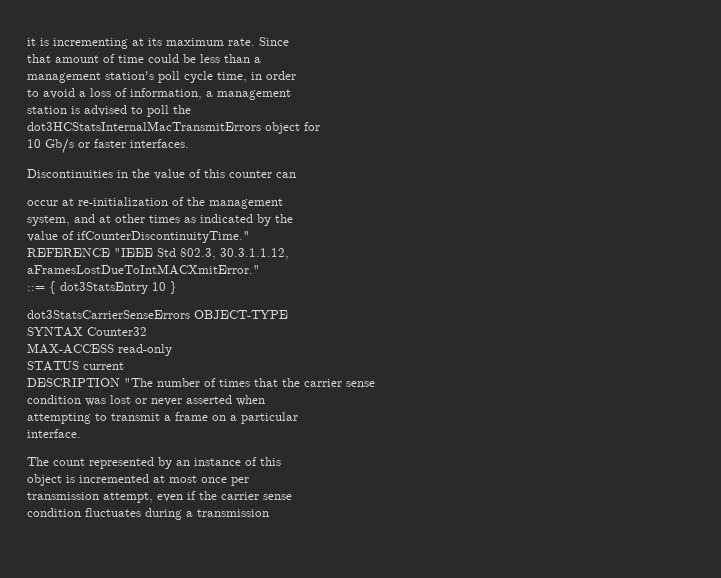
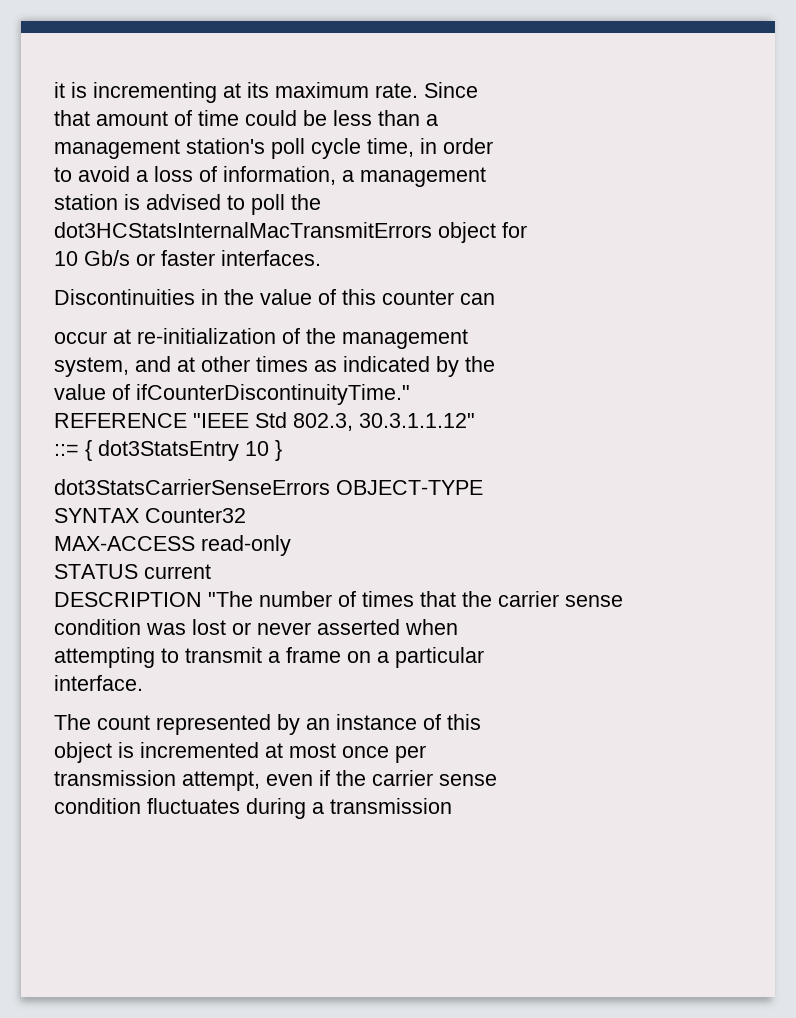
[220,248,289,260] [27,264,260,275] 30.3.1.1.12, // aFramesLostDueToIntMACXmitError." -> [359,413,475,428] 30.3.1.1.12"

